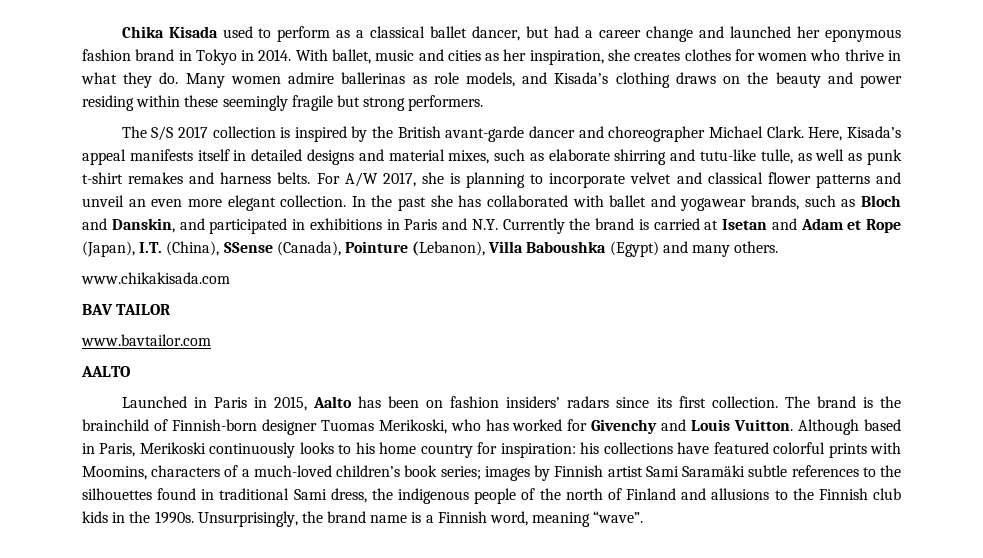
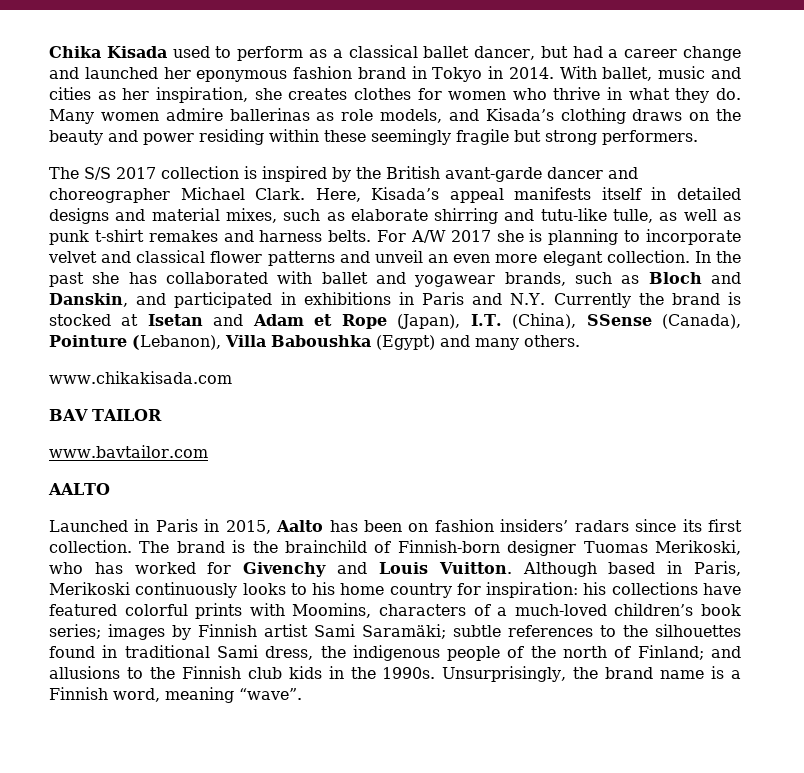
[382,172,416,187] 2017, -> [450,230,491,242] 2017
[653,218,700,230] carried -> [49,314,111,326] stocked
[682,465,746,477] Saramäki -> [362,624,446,639] Saramäki;
[626,488,677,500] Finland -> [637,645,704,660] Finland;

